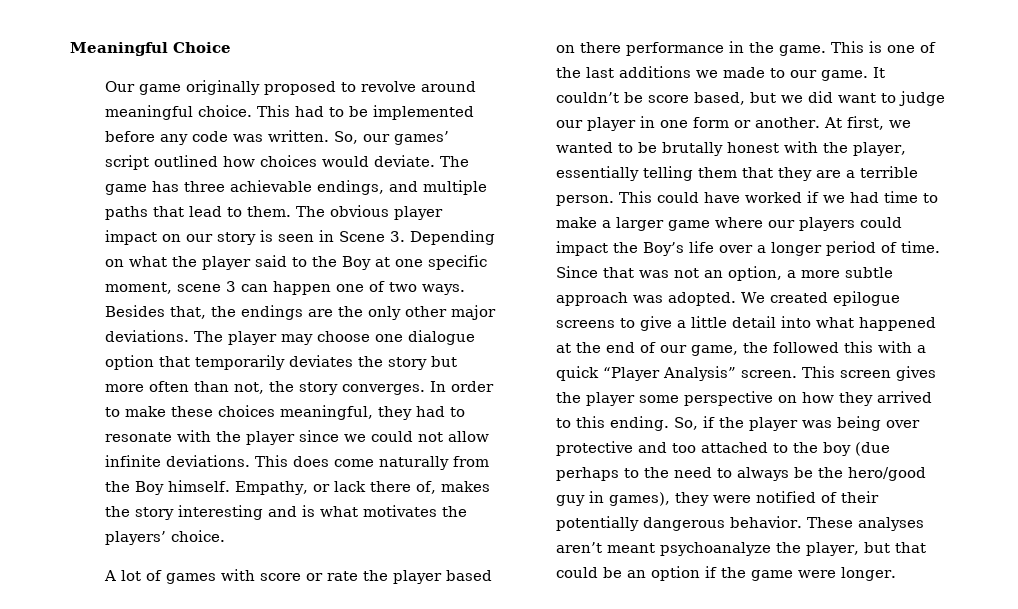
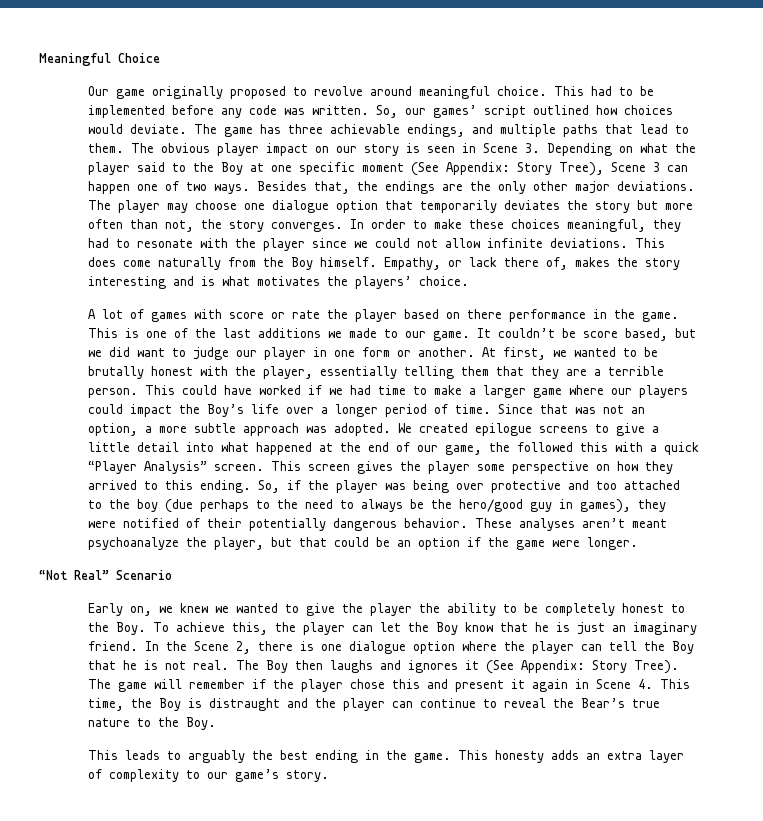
[105,282,222,294] moment, scene -> [362,162,647,176] moment (See Appendix: Story Tree), Scene
(897, 574) none -> [39,570,172,580] [88,603,686,616] [88,622,698,635] [88,641,695,654] [88,660,680,674] [88,679,691,692] [88,698,661,711] [88,717,217,730] [88,750,685,763] [88,769,330,782] // “Not Real” Scenario // Early on, we knew we wanted to give the player the ability to be completely honest to the Boy. To achieve this, the player can let the Boy know that he is just an imaginary friend. In the Scene 2, there is one dialogue option where the player can tell the Boy that he is not real. The Boy then laughs and ignores it (See Appendix: Story Tree). The game will remember if the player chose this and present it again in Scene 4. This time, the Boy is distraught and the player can continue to reveal the Bear’s true nature to the Boy. // This leads to arguably the best ending in the game. This honesty adds an extra layer of complexity to our game’s story.

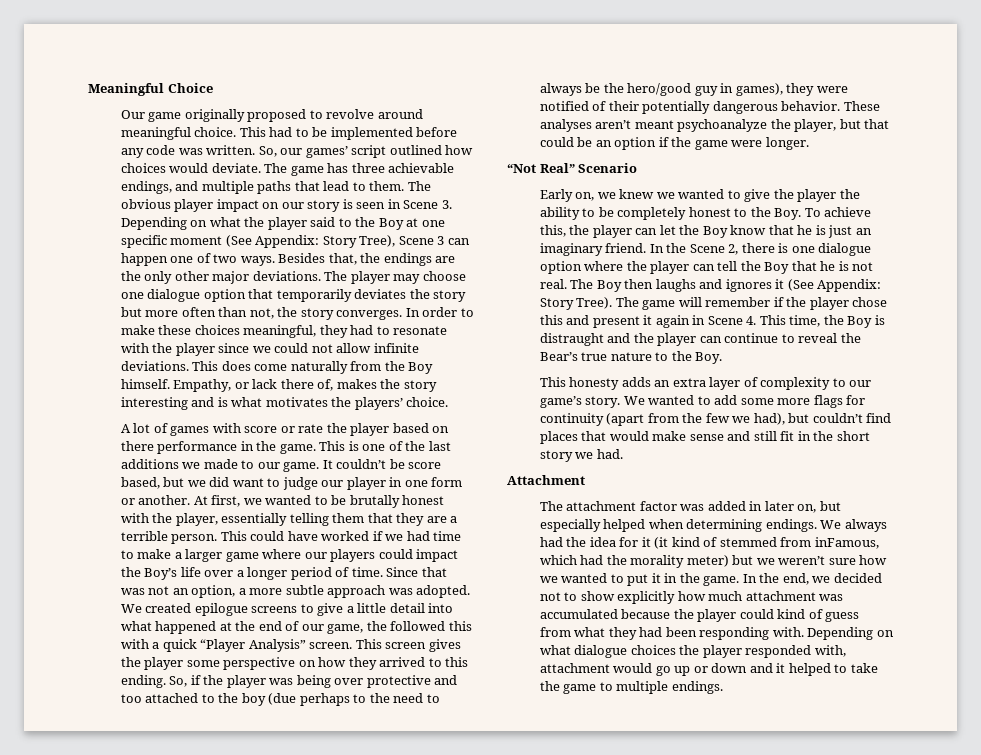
[125,750,489,763] leads to arguably the best ending in the game. This -> (566, 382) none
(330, 776) none -> [623,395,866,408] [539,413,892,426] [539,431,870,444] [539,449,623,462] [507,475,585,485] [539,501,841,513] [539,519,887,532] [539,537,879,549] [539,555,888,568] [539,573,882,586] [539,591,844,604] [539,609,860,622] [539,627,894,640] [539,645,846,658] [539,663,878,676] [539,681,723,694] We wanted to add some more flags for continuity (apart from the few we had), but couldn’t find places that would make sense and still fit in the short story we had. // Attachment // The attachment factor was added in later on, but especially helped when determining endings. We always had the idea for it (it kind of stemmed from inFamous, which had the morality meter) but we weren’t sure how we wanted to put it in the game. In the end, we decided not to show explicitly how much attachment was accumulated because the player could kind of guess from what they had been responding with. Depending on what dialogue choices the player responded with, attachment would go up or down and it helped to take the game to multiple endings.

